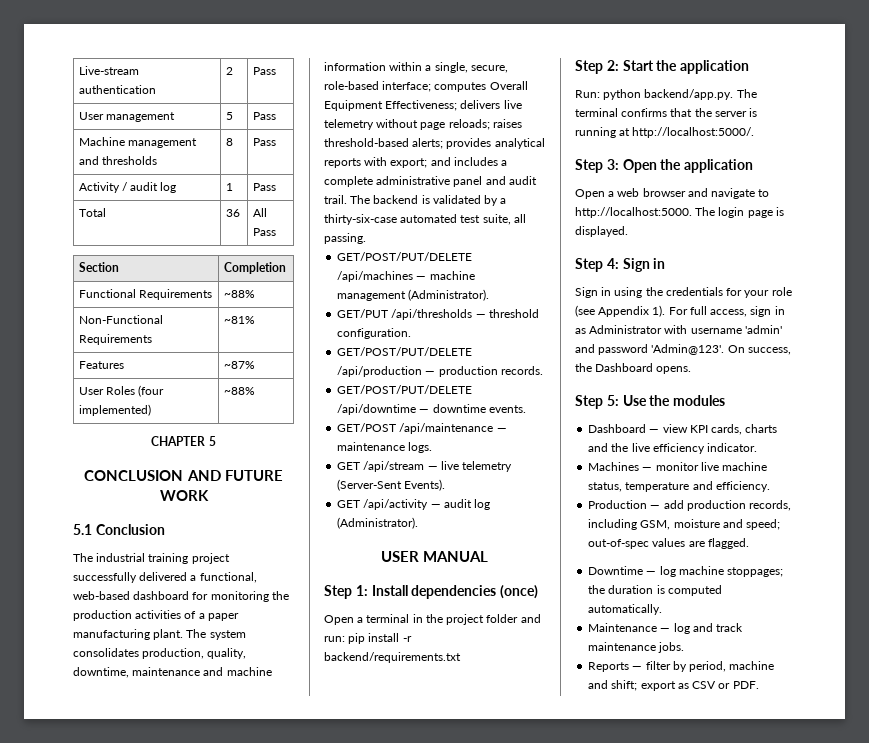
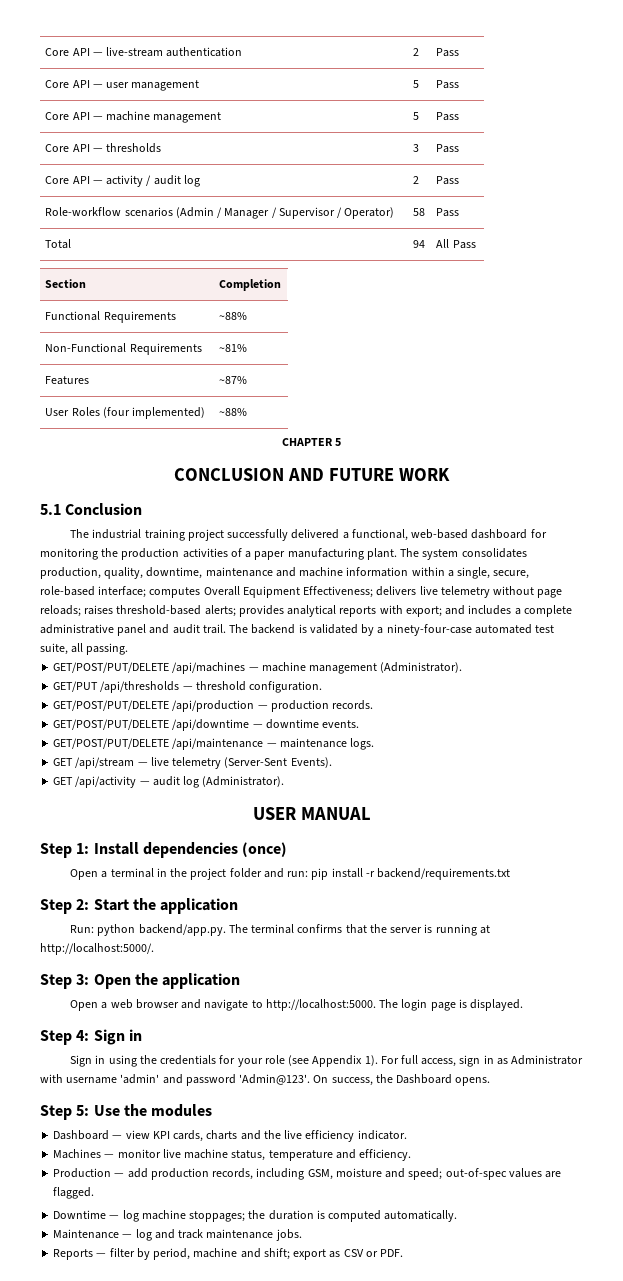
[78,66,139,75] Live-stream -> [45,47,164,57] Core API — live-stream
[78,112,175,122] [225,112,233,120] [252,112,276,120] [78,137,197,148] [78,156,157,165] [225,138,233,146] [252,138,276,146] [78,182,177,193] [225,183,233,191] User management | 5 | Pass // Machine management and thresholds | 8 | Pass // Activity / audit log | 1 -> [45,80,200,91] [413,80,420,88] [436,80,460,89] [45,111,222,123] [413,112,420,120] [436,112,460,121] [45,143,162,153] [413,144,420,152] [436,144,460,153] [45,175,200,187] [413,176,420,184] [436,176,460,185] [45,207,395,219] [413,208,426,216] Core API — user management | 5 | Pass // Core API — machine management | 5 | Pass // Core API — thresholds | 3 | Pass // Core API — activity / audit log | 2 | Pass // Role-workflow scenarios (Admin / Manager / Supervisor / Operator) | 58
[225,209,240,217] 36 -> [413,240,426,248] 94
[324,214,397,225] thirty-six-case -> [386,624,472,636] ninety-four-case
[337,423,397,432] GET/POST -> [53,738,170,749] GET/POST/PUT/DELETE

